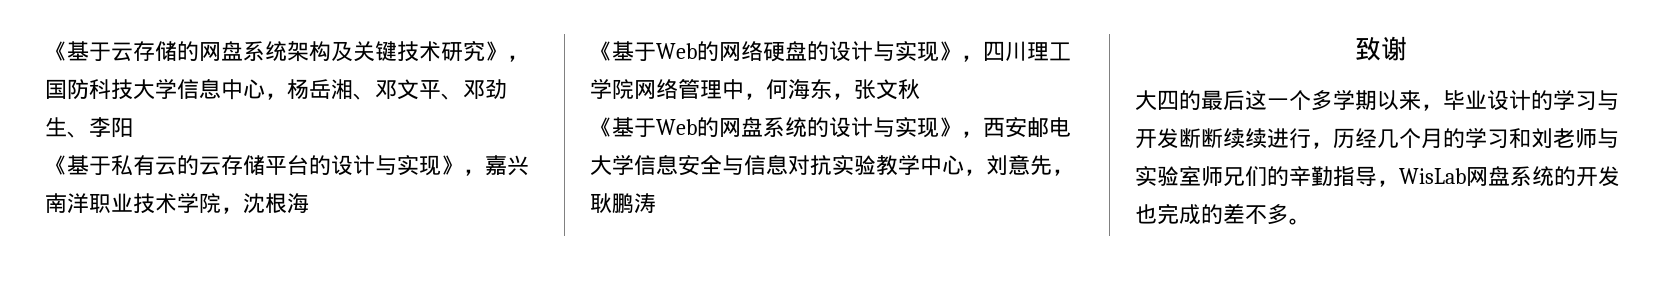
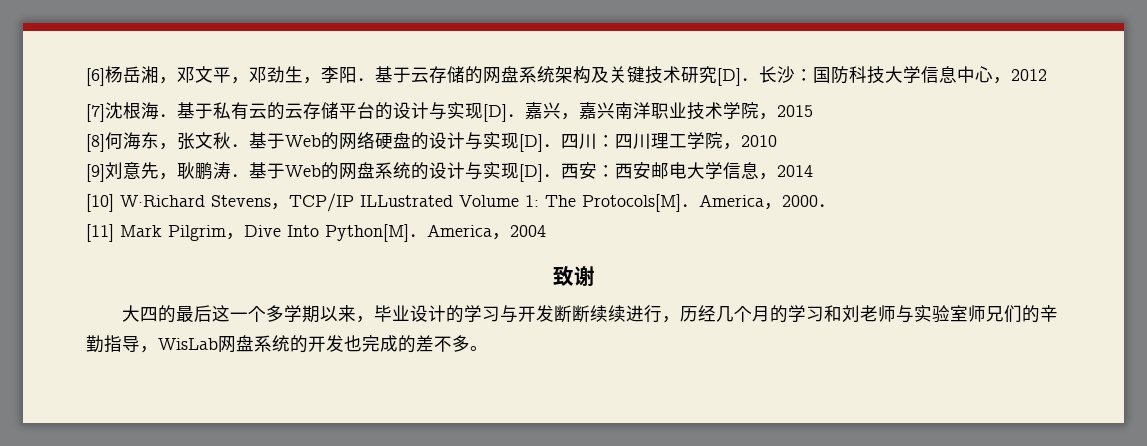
[45,41,67,61] 《 -> [86,66,375,86] [6]杨岳湘，邓文平，邓劲生，李阳．
[485,41,529,62] 》， -> [717,66,813,86] [D]．长沙：
[287,79,507,100] [45,117,133,138] [45,155,67,175] 杨岳湘、邓文平、邓劲生、李阳 // 《 -> [1011,69,1047,81] [86,102,177,122] 2012 // [7]沈根海．
[441,155,463,175] 》 -> [483,102,561,122] [D]．嘉兴
[243,193,309,213] [590,41,612,61] 沈根海 // 《 -> [777,105,813,117] [86,132,249,152] 2015 // [8]何海东，张文秋．
[939,41,1071,62] [590,79,920,100] [590,117,612,137] 》，四川理工学院网络管理中，何海东，张文秋 // 《 -> [519,132,777,152] [86,162,249,182] [D]．四川：四川理工学院，2010 // [9]刘意先，耿鹏涛．
[939,117,983,138] 》， -> [519,162,615,182] [D]．西安：
[678,154,1074,176] [590,193,656,214] 安全与信息对抗实验教学中心，刘意先，耿鹏涛 -> [759,165,813,180] [86,193,836,212] [86,224,546,242] ，2014 // [10] W·Richard Stevens，TCP/IP ILLustrated Volume 1: The Protocols[M]．America，2000． // [11] Mark Pilgrim，Dive Into Python[M]．America，2004

